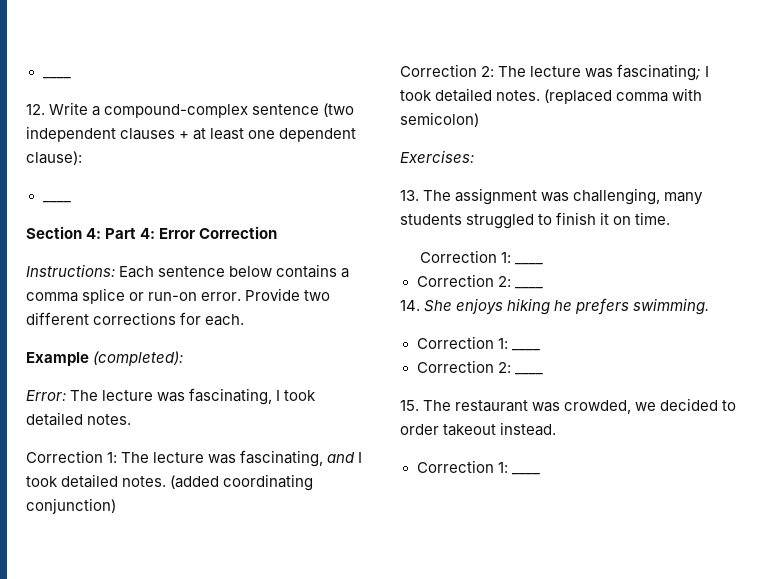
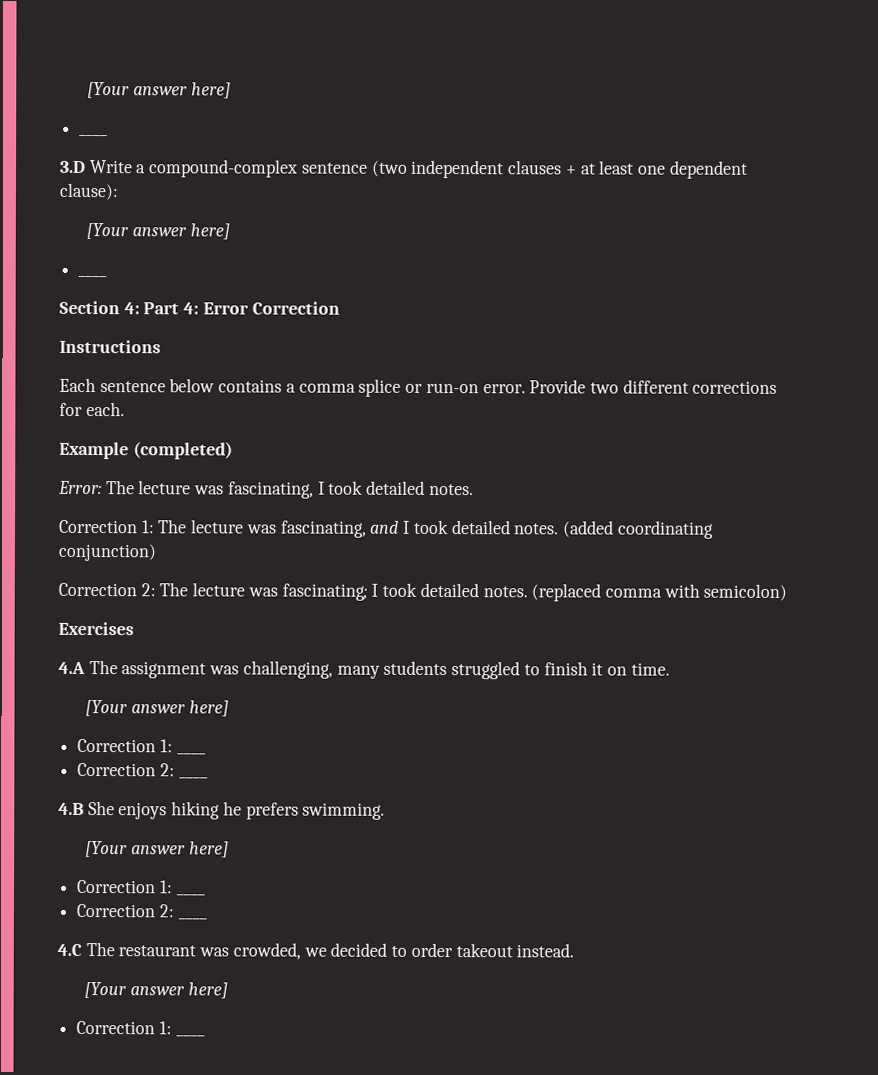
[42,77,71,79] [26,104,45,115] ____ // 12. -> [87,82,231,99] [79,133,109,137] [60,160,86,174] [Your answer here] // ____ // 3.D
(82, 158) none -> [86,223,230,240] // [Your answer here]
[26,264,115,277] Instructions: -> [59,339,161,354] Instructions //
[93,351,184,366] (completed): -> [132,441,233,460] (completed)
[400,150,474,163] [400,190,419,201] Exercises: // 13. -> [58,621,134,636] [58,661,85,675] Exercises // 4.A
[420,250,512,263] [515,263,544,265] [416,274,511,287] [514,287,543,289] [400,298,710,315] [416,336,508,349] [511,349,540,351] [416,360,511,373] [514,373,543,375] [400,400,419,411] Correction 1: ____ // Correction 2: ____ // 14. She enjoys hiking he prefers swimming. // Correction 1: ____ // Correction 2: ____ // 15. -> [85,700,229,717] [77,738,206,755] [77,762,208,779] [58,801,386,820] [85,841,229,858] [77,879,206,896] [76,903,207,920] [57,943,82,957] [Your answer here] // Correction 1: ____ // Correction 2: ____ // 4.B She enjoys hiking he prefers swimming. // [Your answer here] // Correction 1: ____ // Correction 2: ____ // 4.C
(557, 429) none -> [84,982,228,999] // [Your answer here]

